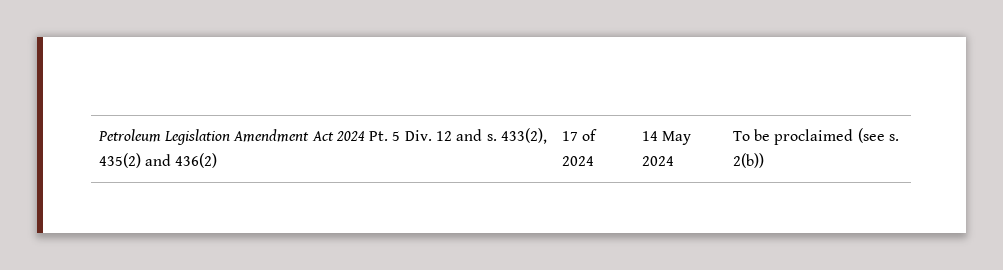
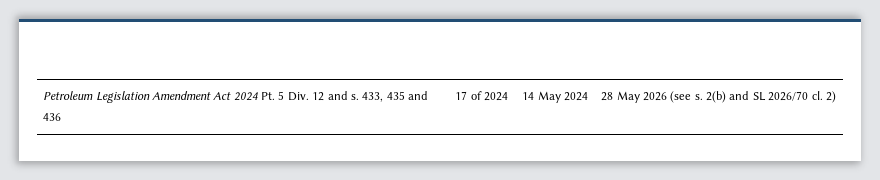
[501,128,548,144] [98,153,218,168] 433(2), 435(2) and 436(2) -> [362,91,429,102] [43,113,62,121] 433, 435 and 436
[732,128,899,145] [732,153,764,168] To be proclaimed (see s. 2(b)) -> [601,91,836,103] 28 May 2026 (see s. 2(b) and SL 2026/70 cl. 2)

